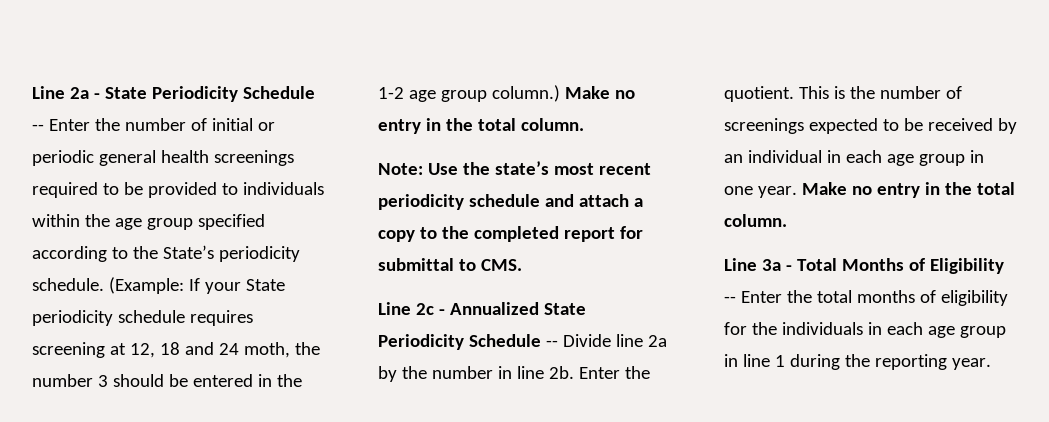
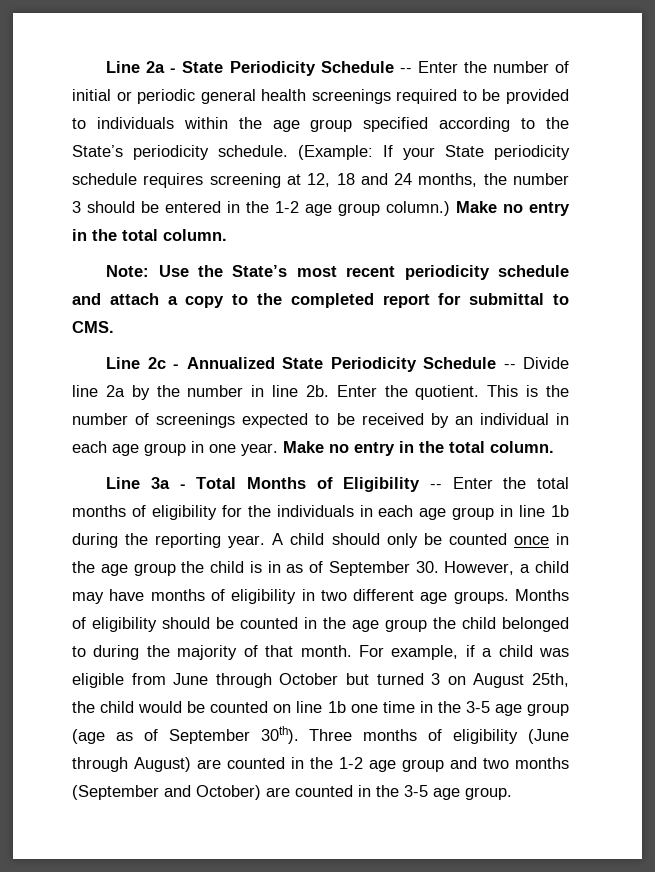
[243,342,290,358] moth, -> [418,173,478,187] months,
[494,161,549,175] state’s -> [232,265,288,277] State’s
[774,355,785,367] 1 -> [551,505,569,517] 1b
(991, 364) none -> [272,533,569,548] [72,561,569,576] [72,589,570,604] [72,617,569,632] [72,645,570,660] [72,673,570,688] [72,701,569,716] [72,726,570,744] [72,757,569,772] [72,785,512,800] A child should only be counted once in the age group the child is in as of September 30. However, a child may have months of eligibility in two different age groups. Months of eligibility should be counted in the age group the child belonged to during the majority of that month. For example, if a child was eligible from June through October but turned 3 on August 25th, the child would be counted on line 1b one time in the 3-5 age group (age as of September 30th). Three months of eligibility (June through August) are counted in the 1-2 age group and two months (September and October) are counted in the 3-5 age group.

